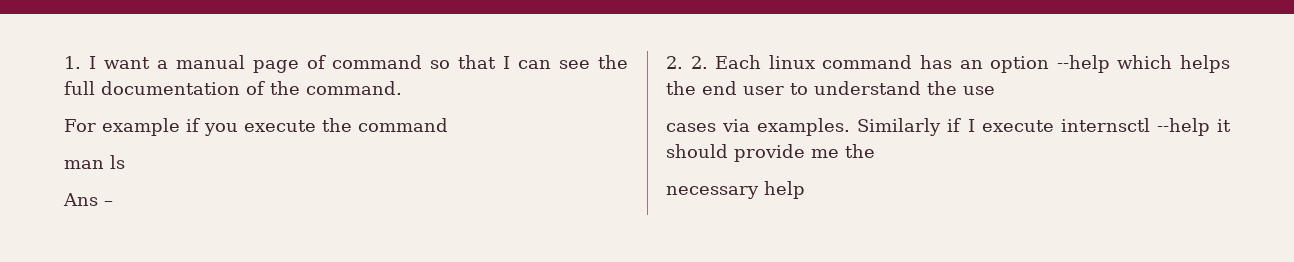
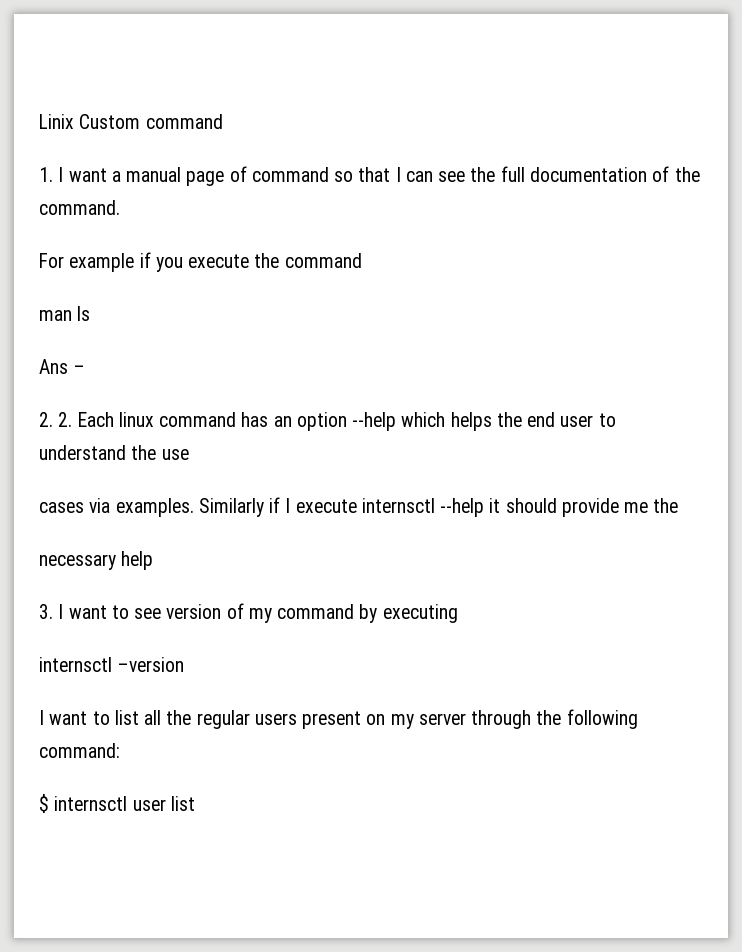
(64, 62) none -> [39,114,223,129] Linix Custom command //
(805, 190) none -> [39,603,458,623] [39,657,185,672] [39,709,638,729] [39,743,120,758] [39,794,195,813] // 3. I want to see version of my command by executing // internsctl –version // I want to list all the regular users present on my server through the following command: // $ internsctl user list

